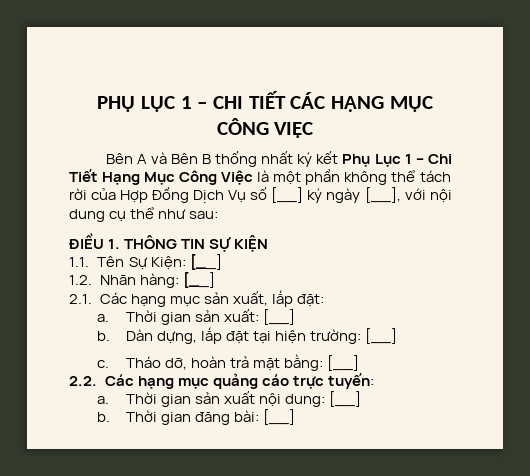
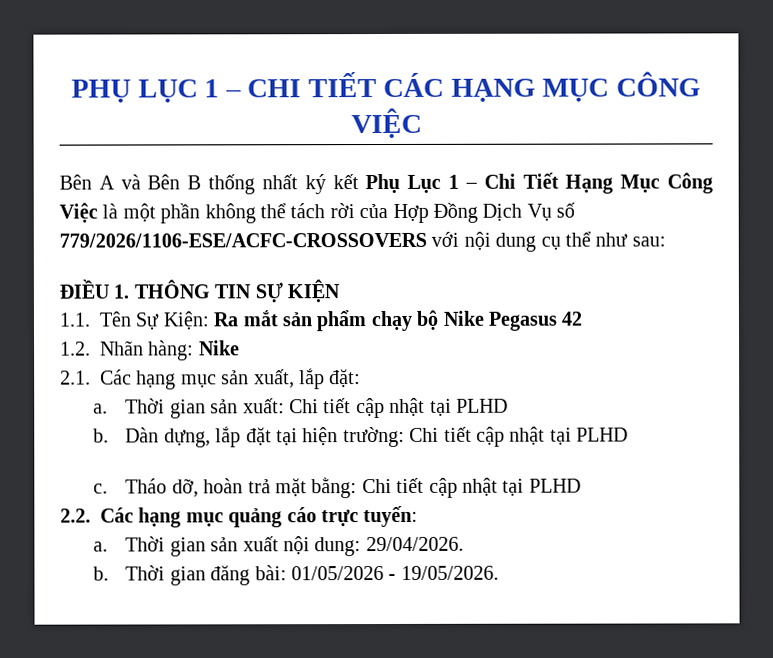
[271,187,401,203] [__] ký ngày [__], -> [59,232,427,248] 779/2026/1106-ESE/ACFC-CROSSOVERS
[189,254,222,270] [__] -> [213,309,583,332] Ra mắt sản phẩm chạy bộ Nike Pegasus 42
[182,272,215,288] [__] -> [198,340,240,356] Nike
[263,309,296,325] [__] -> [289,397,509,419] Chi tiết cập nhật tại PLHD
[365,328,398,344] [__] -> [409,426,629,447] Chi tiết cập nhật tại PLHD
[327,355,360,371] [__] -> [361,477,581,498] Chi tiết cập nhật tại PLHD
[329,391,362,407] [__] -> [365,536,464,552] 29/04/2026.
[263,409,296,425] [__] -> [291,565,499,581] 01/05/2026 - 19/05/2026.

